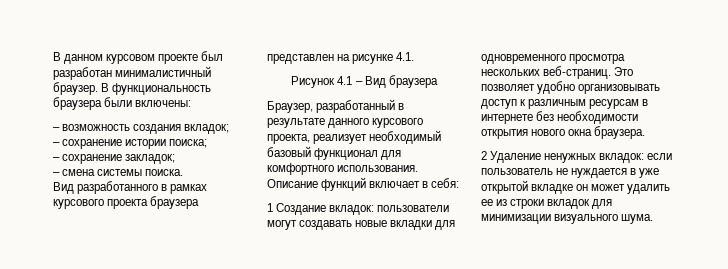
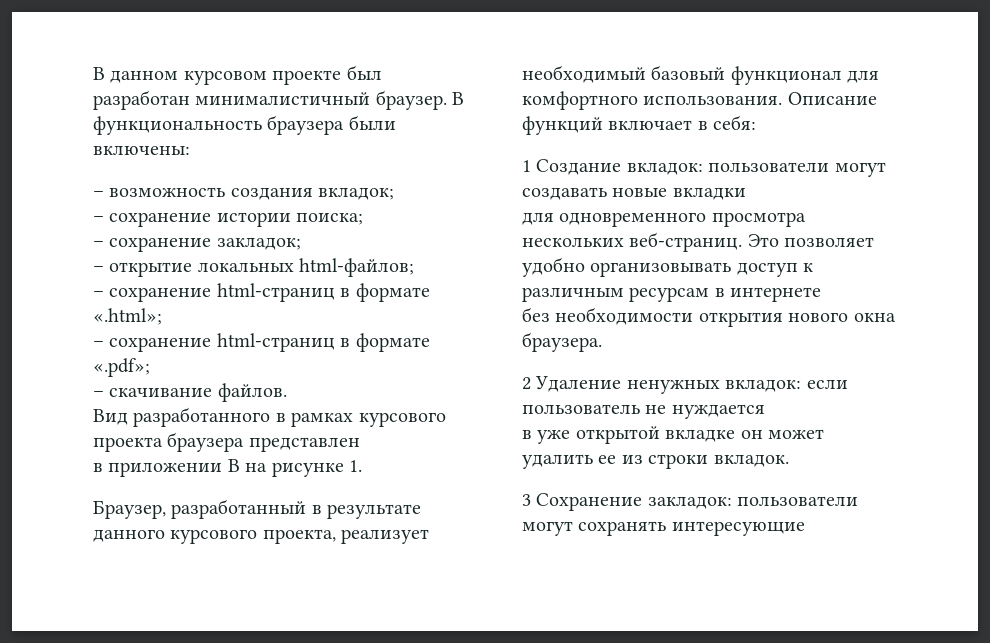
[62,169,184,176] смена системы поиска. -> [109,258,415,277] [93,283,430,302] [93,308,162,325] [93,333,430,352] [93,358,150,377] [93,383,287,402] открытие локальных html-файлов; // – сохранение html-страниц в формате «.html»; // – сохранение html-страниц в формате «.pdf»; // – скачивание файлов.
[337,52,415,64] [291,75,438,88] на рисунке 4.1. // Рисунок 4.1 – Вид браузера -> [93,459,362,477] // в приложении В на рисунке 1.
(433, 225) none -> (746, 193) //
(533, 119) none -> (822, 294) //
(628, 173) none -> (765, 411) //
[547,199,613,209] [481,214,654,224] вкладок для минимизации визуального шума. -> [713,454,789,467] [522,493,859,511] [522,521,805,536] вкладок. // 3 Сохранение закладок: пользователи могут сохранять интересующие

